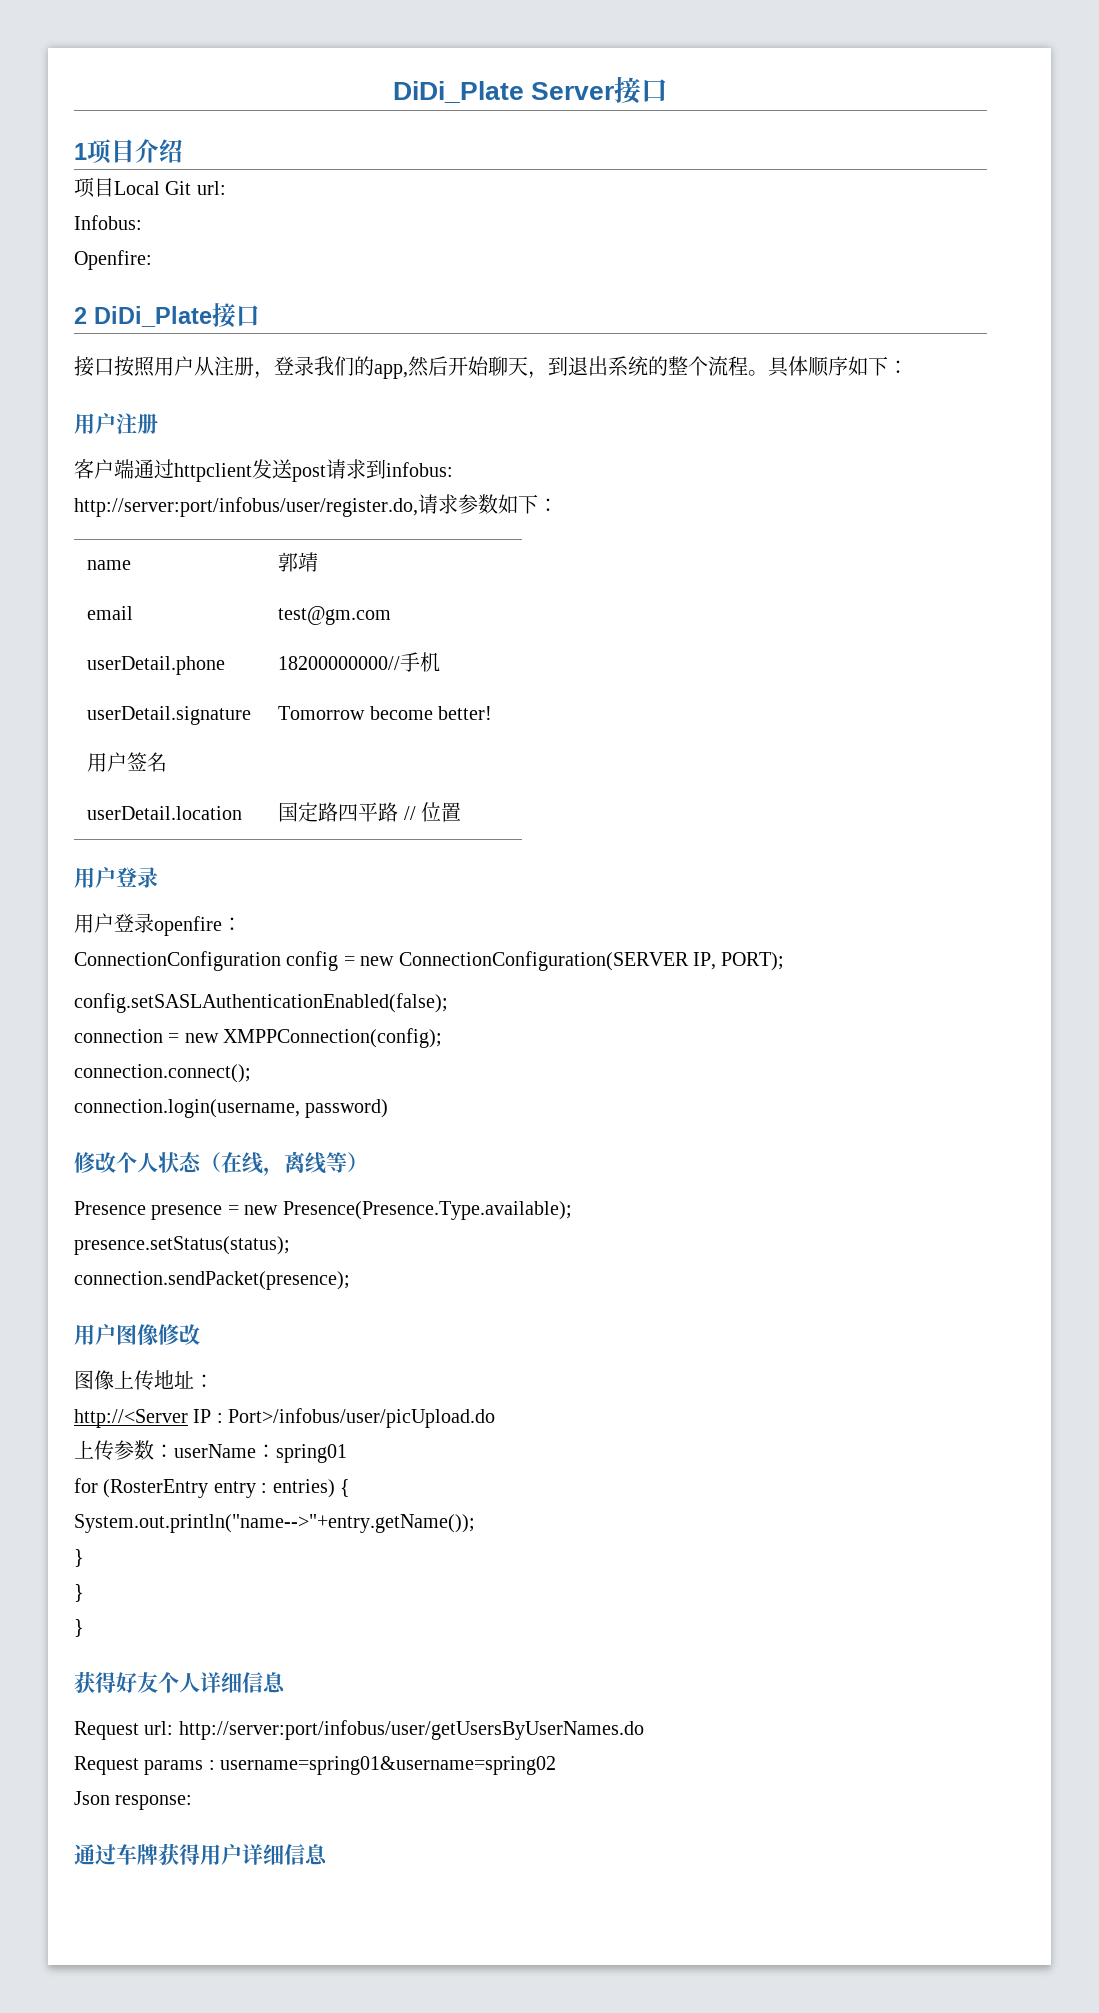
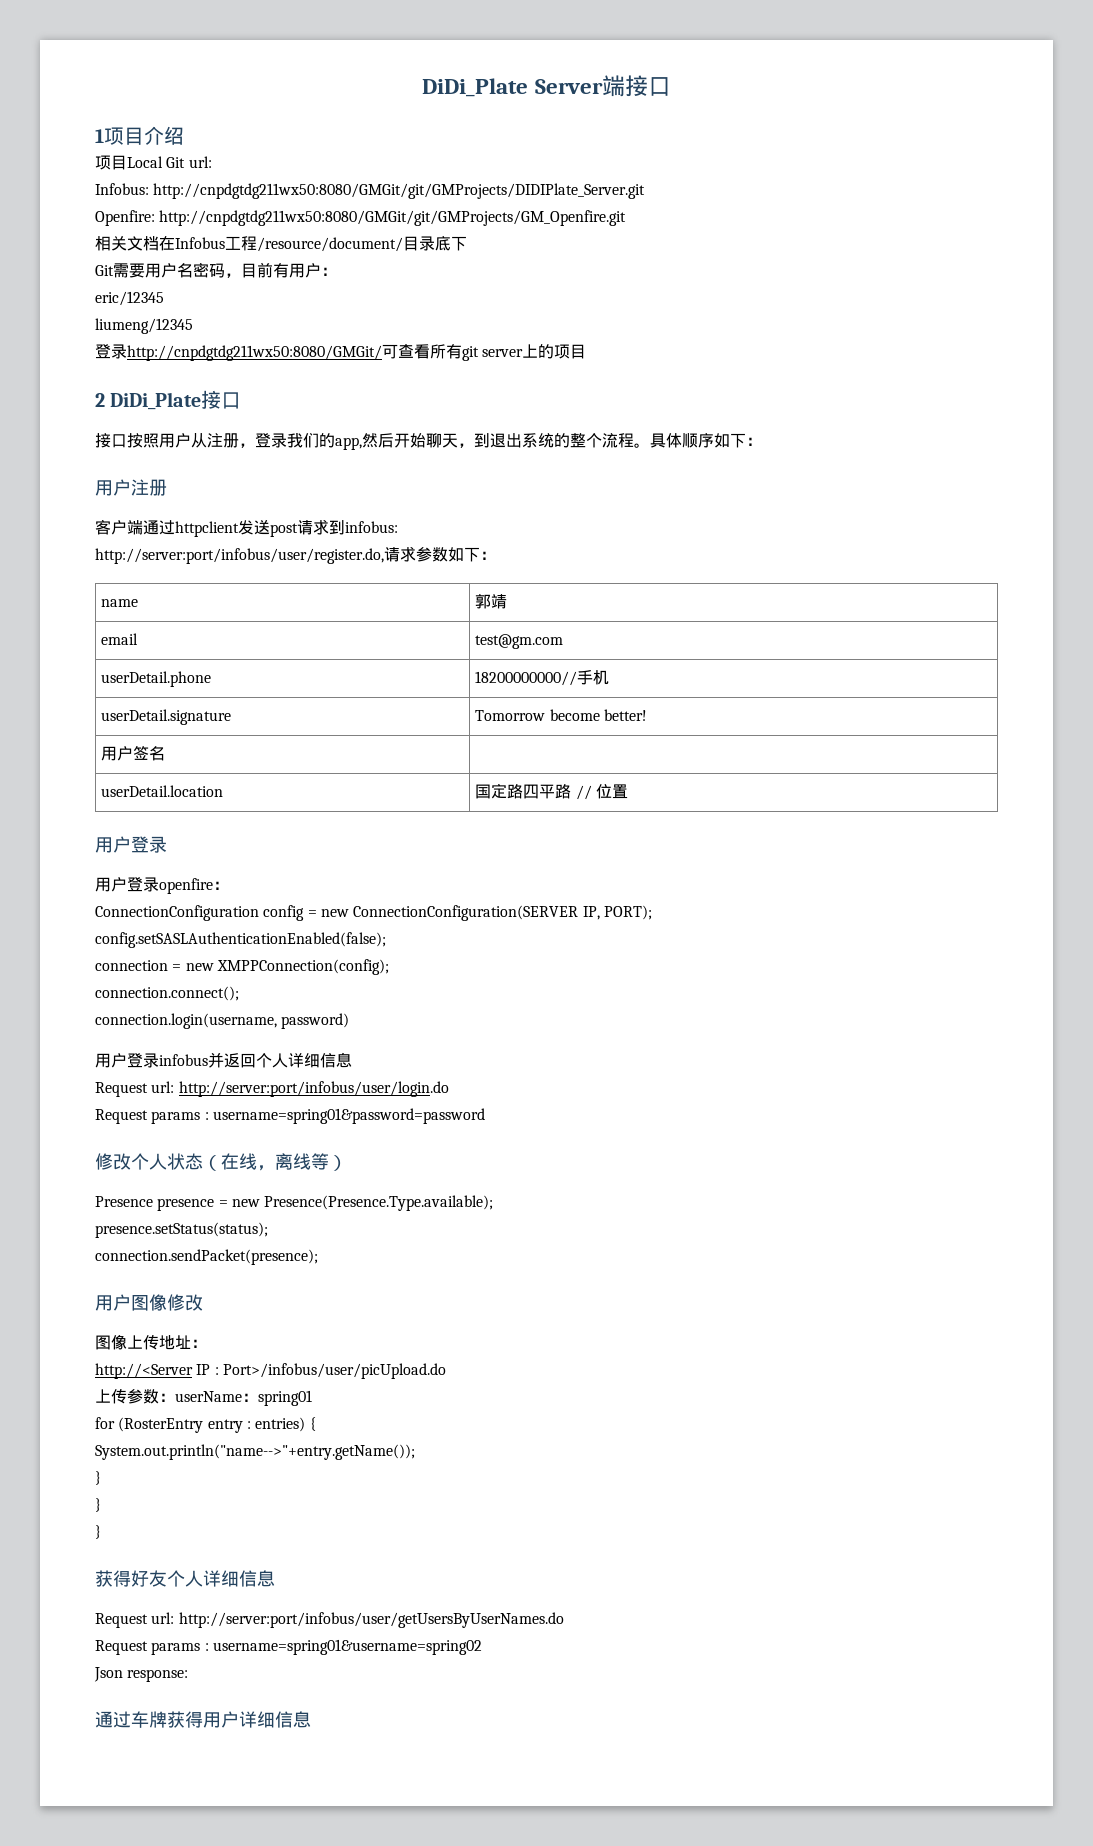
(615, 91) none -> [601,75,625,97] 端
(142, 222) none -> [153,183,646,199] http://cnpdgtdg211wx50:8080/GMGit/git/GMProjects/DIDIPlate_Server.git
(152, 260) none -> [159,210,627,226] [95,236,467,252] [95,262,337,278] [95,291,164,306] [95,318,193,334] [95,344,587,361] http://cnpdgtdg211wx50:8080/GMGit/git/GMProjects/GM_Openfire.git // 相关文档在Infobus工程/resource/document/目录底下 // Git需要用户名密码，目前有用户： // eric/12345 // liumeng/12345 // 登录http://cnpdgtdg211wx50:8080/GMGit/可查看所有git server上的项目
(389, 1108) none -> [95,1052,352,1068] [95,1081,449,1097] [95,1108,485,1124] // 用户登录infobus并返回个人详细信息 // Request url: http://server:port/infobus/user/login.do // Request params : username=spring01&password=password

